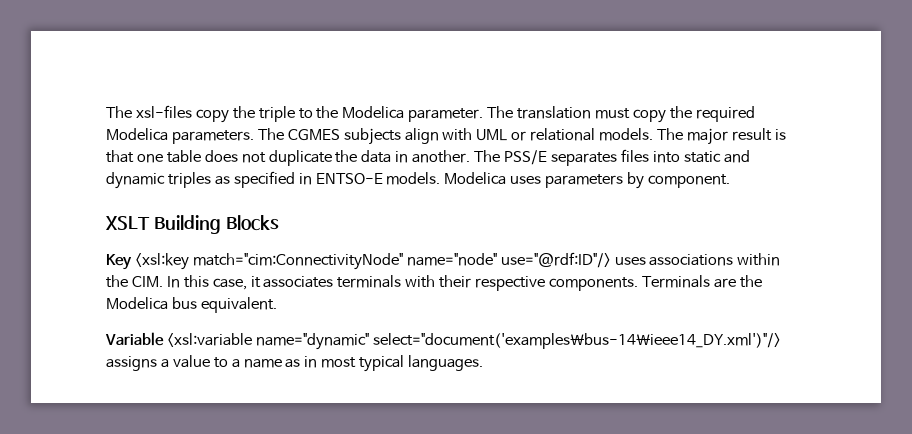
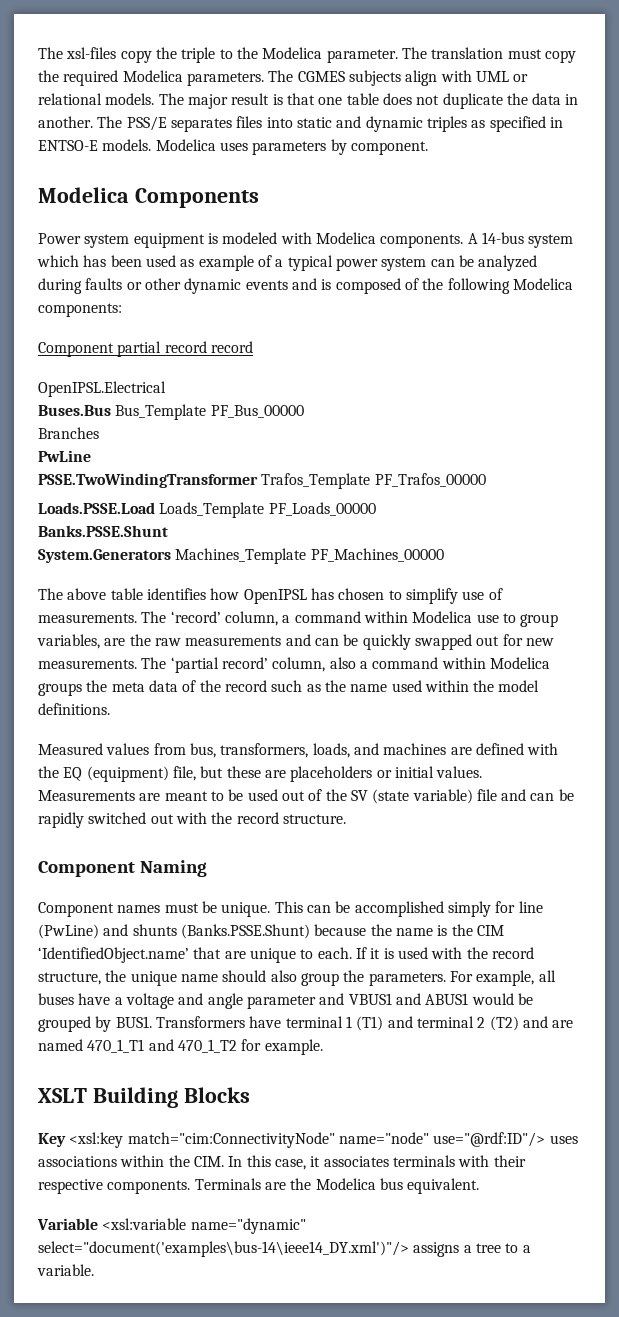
(731, 181) none -> [38,187,259,208] [38,232,574,248] [37,255,538,271] [38,278,573,294] [38,303,122,317] [38,341,253,357] [38,381,166,397] [38,404,304,420] [38,427,99,439] [38,450,91,462] [38,473,486,489] [38,502,376,518] [38,525,168,537] [38,548,444,564] [38,588,503,604] [38,611,559,627] [37,634,554,650] [38,657,550,673] [38,680,540,696] [38,703,110,715] [38,743,559,758] [38,766,483,782] [38,789,574,804] [38,812,346,828] [38,860,207,877] [38,901,543,917] [38,924,504,939] [38,947,534,963] [38,970,556,986] [38,993,533,1009] [38,1016,574,1032] [38,1039,323,1055] // Modelica Components // Power system equipment is modeled with Modelica components. A 14-bus system which has been used as example of a typical power system can be analyzed during faults or other dynamic events and is composed of the following Modelica components: // Component partial record record // OpenIPSL.Electrical // Buses.Bus Bus_Template PF_Bus_00000 // Branches // PwLine // PSSE.TwoWindingTransformer Trafos_Template PF_Trafos_00000 // Loads.PSSE.Load Loads_Template PF_Loads_00000 // Banks.PSSE.Shunt // System.Generators Machines_Template PF_Machines_00000 // The above table identifies how OpenIPSL has chosen to simplify use of measurements. The ‘record’ column, a command within Modelica use to group variables, are the raw measurements and can be quickly swapped out for new measurements. The ‘partial record’ column, also a command within Modelica groups the meta data of the record such as the name used within the model definitions. // Measured values from bus, transformers, loads, and machines are defined with the EQ (equipment) file, but these are placeholders or initial values. Measurements are meant to be used out of the SV (state variable) file and can be rapidly switched out with the record structure. // Component Naming // Component names must be unique. This can be accomplished simply for line (PwLine) and shunts (Banks.PSSE.Shunt) because the name is the CIM ‘IdentifiedObject.name’ that are unique to each. If it is used with the record structure, the unique name should also group the parameters. For example, all buses have a voltage and angle parameter and VBUS1 and ABUS1 would be grouped by BUS1. Transformers have terminal 1 (T1) and terminal 2 (T2) and are named 470_1_T1 and 470_1_T2 for example.
[172,355,210,368] value -> [475,1243,501,1253] tree
[243,355,484,372] name as in most typical languages. -> [37,1264,94,1276] variable.

